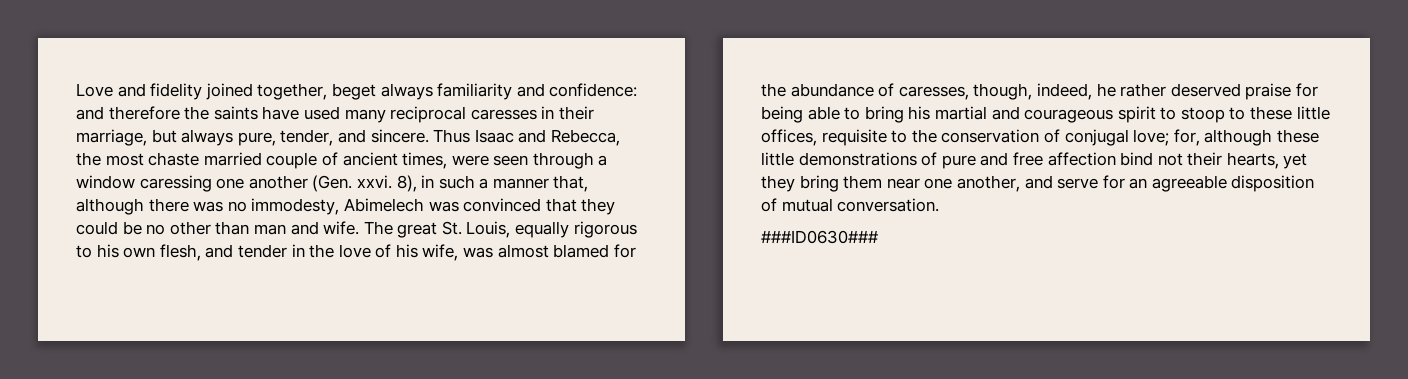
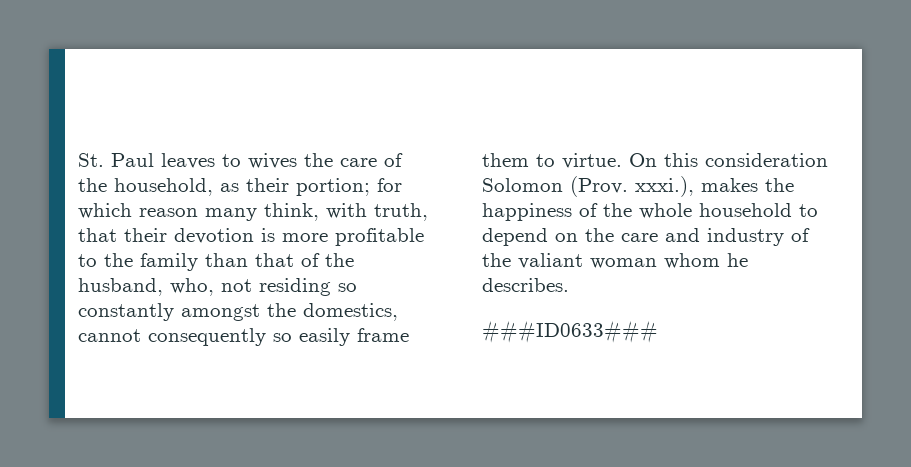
[76,83,638,100] [76,106,594,123] [76,129,620,146] [76,152,608,169] [76,175,589,192] [76,198,616,215] [76,221,637,238] [76,244,636,261] [761,83,1318,100] [761,106,1330,123] [761,129,1319,146] [761,152,1308,169] [761,175,1315,192] [761,198,940,212] [761,230,879,244] Love and fidelity joined together, beget always familiarity and confidence: and therefore the saints have used many reciprocal caresses in their marriage, but always pure, tender, and sincere. Thus Isaac and Rebecca, the most chaste married couple of ancient times, were seen through a window caressing one another (Gen. xxvi. 8), in such a manner that, although there was no immodesty, Abimelech was convinced that they could be no other than man and wife. The great St. Louis, equally rigorous to his own flesh, and tender in the love of his wife, was almost blamed for the abundance of caresses, though, indeed, he rather deserved praise for being able to bring his martial and courageous spirit to stoop to these little offices, requisite to the conservation of conjugal love; for, although these little demonstrations of pure and free affection bind not their hearts, yet they bring them near one another, and serve for an agreeable disposition of mutual conversation. // ###ID0630### -> [78,153,403,169] [78,178,402,196] [78,203,428,221] [78,228,424,246] [78,253,354,271] [78,278,357,296] [78,303,398,321] [78,328,409,346] [482,153,828,169] [482,176,794,197] [482,203,818,221] [482,228,810,246] [482,253,748,269] [482,278,569,292] [482,320,658,343] St. Paul leaves to wives the care of the household, as their portion; for which reason many think, with truth, that their devotion is more profitable to the family than that of the husband, who, not residing so constantly amongst the domestics, cannot consequently so easily frame them to virtue. On this consideration Solomon (Prov. xxxi.), makes the happiness of the whole household to depend on the care and industry of the valiant woman whom he describes. // ###ID0633###

